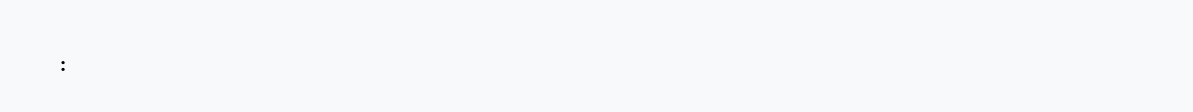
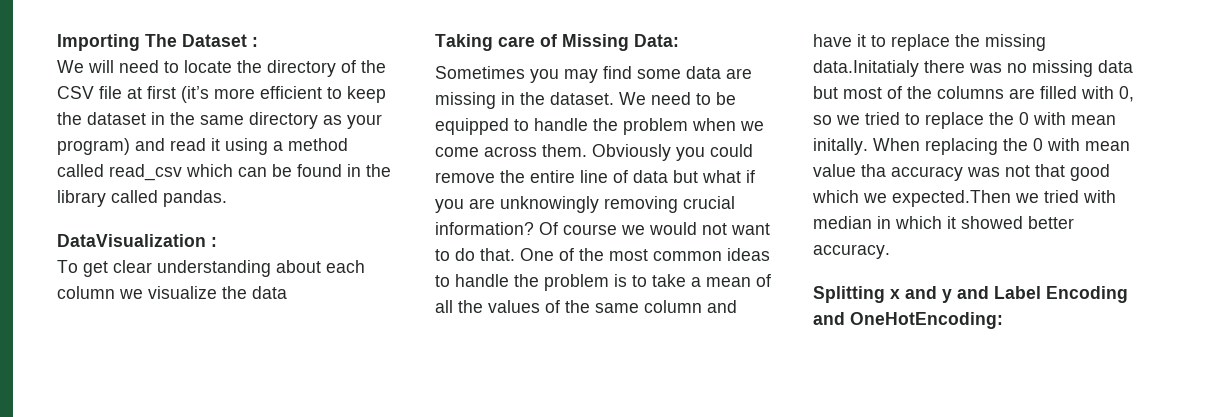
[60,61,66,71] : -> [57,34,258,51] [57,60,386,77] [57,86,386,103] [57,112,382,129] [57,138,348,155] [57,164,391,181] [57,190,227,207] [57,234,217,247] [57,260,365,277] [57,286,287,299] [435,34,679,51] [435,66,752,83] [435,92,736,109] [435,118,764,135] [435,144,753,161] [435,170,755,183] [435,196,735,213] [435,222,770,235] [435,248,770,261] [435,274,771,291] [435,300,737,313] [813,34,1046,51] [813,60,1133,77] [813,86,1134,102] [813,112,1116,129] [813,138,1130,155] [813,164,1110,181] [812,190,1116,207] [813,216,1074,229] [813,244,890,259] [813,286,1128,303] [813,312,1003,329] Importing The Dataset : // We will need to locate the directory of the CSV file at first (it’s more efficient to keep the dataset in the same directory as your program) and read it using a method called read_csv which can be found in the library called pandas. // DataVisualization : // To get clear understanding about each column we visualize the data // Taking care of Missing Data: // Sometimes you may find some data are missing in the dataset. We need to be equipped to handle the problem when we come across them. Obviously you could remove the entire line of data but what if you are unknowingly removing crucial information? Of course we would not want to do that. One of the most common ideas to handle the problem is to take a mean of all the values of the same column and have it to replace the missing data.Initatialy there was no missing data but most of the columns are filled with 0, so we tried to replace the 0 with mean initally. When replacing the 0 with mean value tha accuracy was not that good which we expected.Then we tried with median in which it showed better accuracy. // Splitting x and y and Label Encoding and OneHotEncoding:

